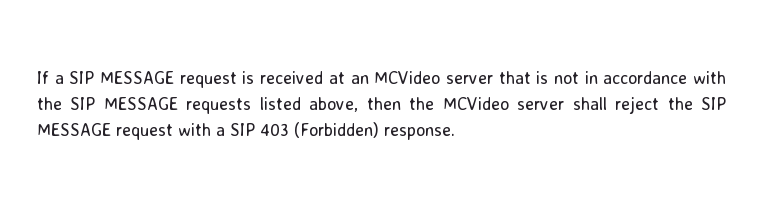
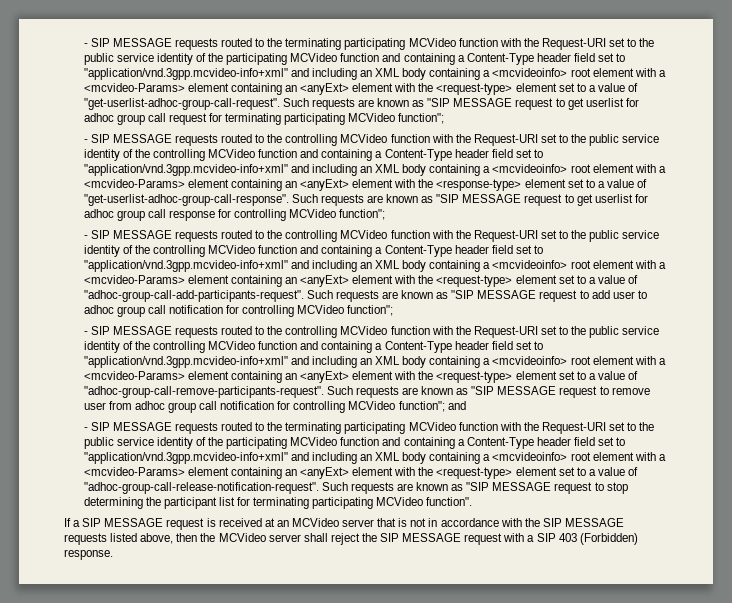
(37, 77) none -> [83,38,655,50] [83,53,626,65] [83,68,666,80] [83,83,639,95] [83,98,639,110] [83,113,445,125] [83,134,660,146] [83,149,543,161] [83,164,666,176] [83,179,648,191] [83,194,648,206] [83,209,386,221] [83,230,660,242] [83,245,543,257] [83,260,666,272] [83,275,639,287] [83,290,647,302] [83,305,394,317] [83,326,660,338] [83,341,543,353] [83,356,666,368] [83,371,639,383] [83,386,650,398] [83,401,466,413] [83,422,655,434] [83,437,626,449] [83,452,666,464] [83,467,639,479] [83,482,628,494] [83,497,473,509] - SIP MESSAGE requests routed to the terminating participating MCVideo function with the Request-URI set to the public service identity of the participating MCVideo function and containing a Content-Type header field set to "application/vnd.3gpp.mcvideo-info+xml" and including an XML body containing a <mcvideoinfo> root element with a <mcvideo-Params> element containing an <anyExt> element with the <request-type> element set to a value of "get-userlist-adhoc-group-call-request". Such requests are known as "SIP MESSAGE request to get userlist for adhoc group call request for terminating participating MCVideo function"; // - SIP MESSAGE requests routed to the controlling MCVideo function with the Request-URI set to the public service identity of the controlling MCVideo function and containing a Content-Type header field set to "application/vnd.3gpp.mcvideo-info+xml" and including an XML body containing a <mcvideoinfo> root element with a <mcvideo-Params> element containing an <anyExt> element with the <response-type> element set to a value of "get-userlist-adhoc-group-call-response". Such requests are known as "SIP MESSAGE request to get userlist for adhoc group call response for controlling MCVideo function"; // - SIP MESSAGE requests routed to the controlling MCVideo function with the Request-URI set to the public service identity of the controlling MCVideo function and containing a Content-Type header field set to "application/vnd.3gpp.mcvideo-info+xml" and including an XML body containing a <mcvideoinfo> root element with a <mcvideo-Params> element containing an <anyExt> element with the <request-type> element set to a value of "adhoc-group-call-add-participants-request". Such requests are known as "SIP MESSAGE request to add user to adhoc group call notification for controlling MCVideo function"; // - SIP MESSAGE requests routed to the controlling MCVideo function with the Request-URI set to the public service identity of the controlling MCVideo function and containing a Content-Type header field set to "application/vnd.3gpp.mcvideo-info+xml" and including an XML body containing a <mcvideoinfo> root element with a <mcvideo-Params> element containing an <anyExt> element with the <request-type> element set to a value of "adhoc-group-call-remove-participants-request". Such requests are known as "SIP MESSAGE request to remove user from adhoc group call notification for controlling MCVideo function"; and // - SIP MESSAGE requests routed to the terminating participating MCVideo function with the Request-URI set to the public service identity of the participating MCVideo function and containing a Content-Type header field set to "application/vnd.3gpp.mcvideo-info+xml" and including an XML body containing a <mcvideoinfo> root element with a <mcvideo-Params> element containing an <anyExt> element with the <request-type> element set to a value of "adhoc-group-call-release-notification-request". Such requests are known as "SIP MESSAGE request to stop determining the participant list for terminating participating MCVideo function". //

